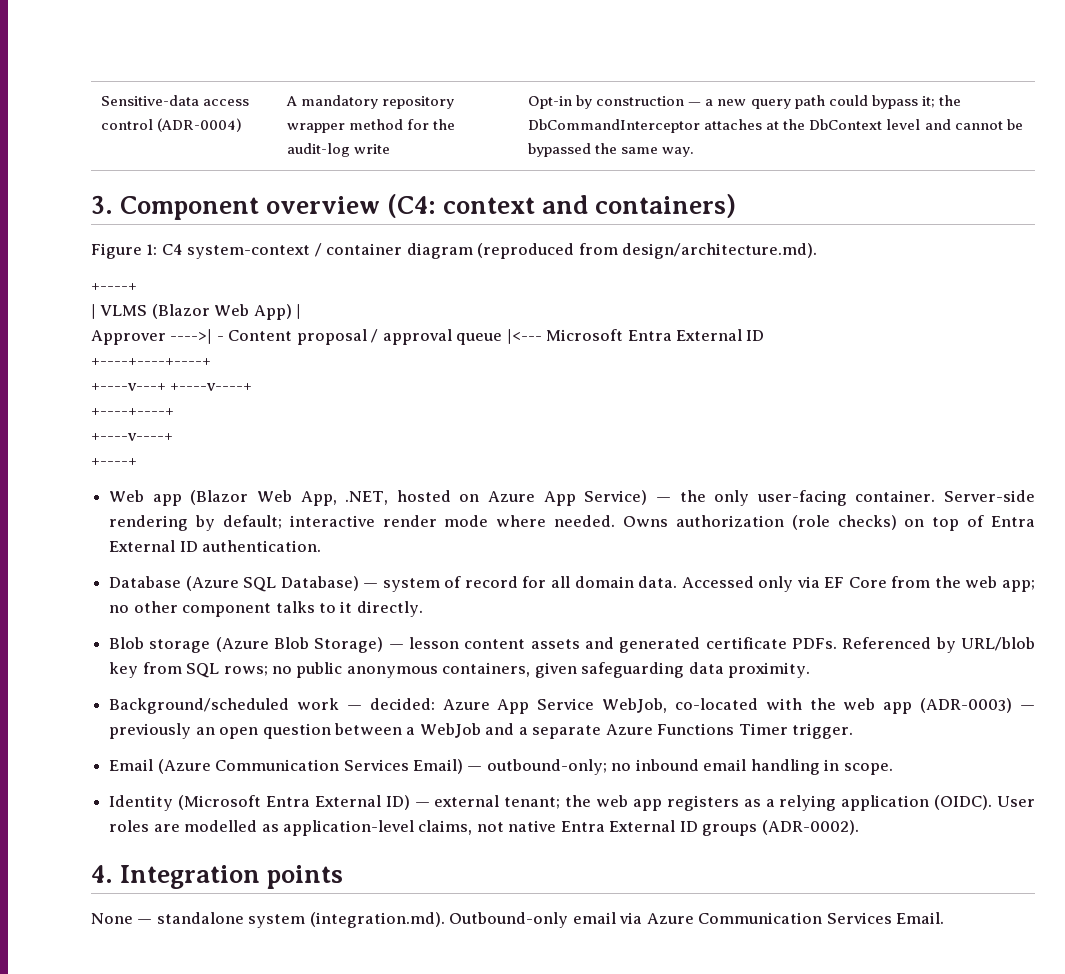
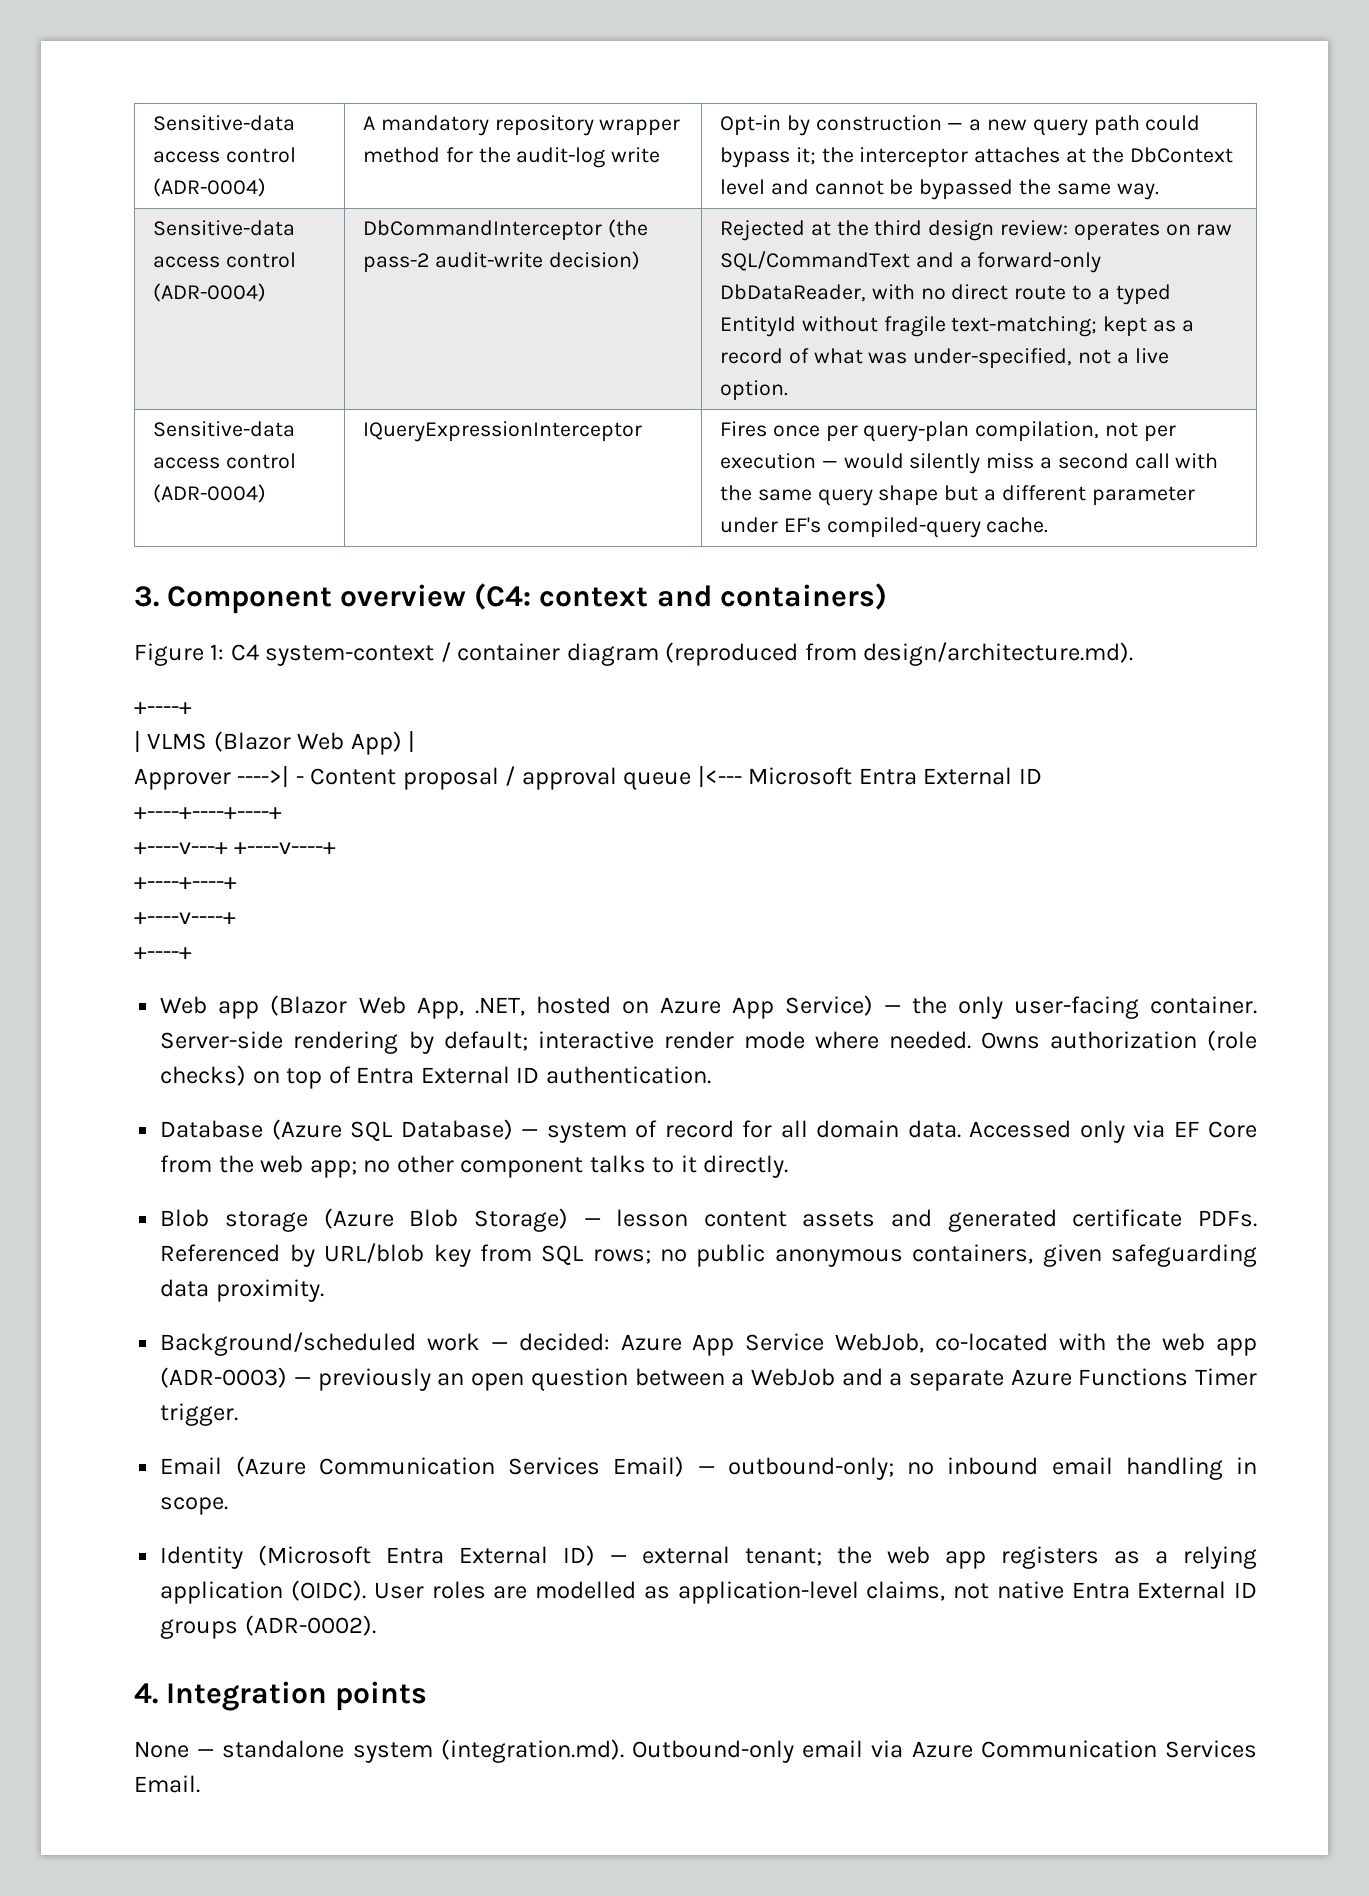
[528,119,701,133] DbCommandInterceptor -> [859,147,969,168] interceptor
(695, 152) none -> [152,220,295,236] [152,252,296,268] [152,283,266,302] [362,219,648,241] [362,251,640,273] [719,220,1233,241] [719,251,1102,273] [719,284,1171,305] [719,316,1194,337] [719,348,1169,369] [719,380,788,401] [152,421,295,437] [152,453,296,469] [152,484,266,503] [362,421,642,442] [719,421,1176,442] [719,453,1219,474] [719,485,1195,506] [719,517,1049,538] // Sensitive-data access control (ADR-0004) | DbCommandInterceptor (the pass-2 audit-write decision) | Rejected at the third design review: operates on raw SQL/CommandText and a forward-only DbDataReader, with no direct route to a typed EntityId without fragile text-matching; kept as a record of what was under-specified, not a live option. // Sensitive-data access control (ADR-0004) | IQueryExpressionInterceptor | Fires once per query-plan compilation, not per execution — would silently miss a second call with the same query shape but a different parameter under EF's compiled-query cache.

